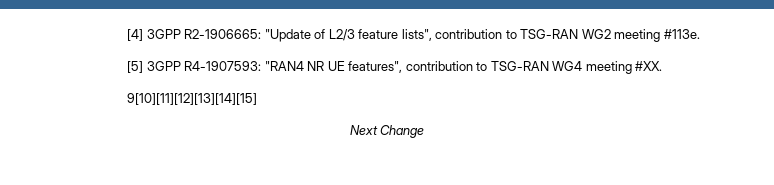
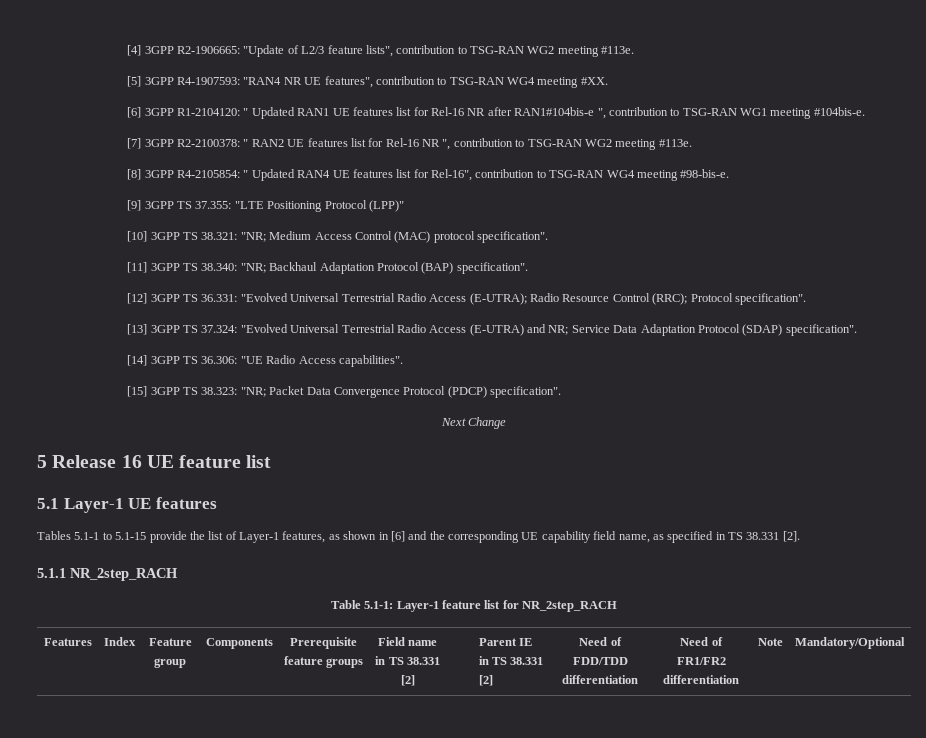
[127,93,258,105] [349,125,425,138] 9[10][11][12][13][14][15] // Next Change -> [127,107,865,119] [127,138,692,150] [127,169,730,181] [127,200,404,212] [127,231,549,243] [127,262,528,274] [127,293,806,305] [127,324,857,336] [127,355,403,367] [127,386,562,398] [440,417,507,429] [37,455,272,468] [37,497,217,513] [37,531,800,543] [37,568,178,581] [330,600,618,612] [43,638,92,646] [103,637,136,646] [148,638,192,646] [154,658,186,668] [205,638,273,649] [290,637,357,649] [283,656,364,668] [377,637,438,646] [375,656,440,665] [400,675,415,686] [478,638,532,646] [478,656,544,665] [478,675,493,686] [579,637,622,646] [572,657,628,665] [562,675,638,684] [680,637,723,646] [676,657,726,665] [663,675,739,684] [757,638,783,646] [795,637,905,649] [6] 3GPP R1-2104120: " Updated RAN1 UE features list for Rel-16 NR after RAN1#104bis-e ", contribution to TSG-RAN WG1 meeting #104bis-e. // [7] 3GPP R2-2100378: " RAN2 UE features list for Rel-16 NR ", contribution to TSG-RAN WG2 meeting #113e. // [8] 3GPP R4-2105854: " Updated RAN4 UE features list for Rel-16", contribution to TSG-RAN WG4 meeting #98-bis-e. // [9] 3GPP TS 37.355: "LTE Positioning Protocol (LPP)" // [10] 3GPP TS 38.321: "NR; Medium Access Control (MAC) protocol specification". // [11] 3GPP TS 38.340: "NR; Backhaul Adaptation Protocol (BAP) specification". // [12] 3GPP TS 36.331: "Evolved Universal Terrestrial Radio Access (E-UTRA); Radio Resource Control (RRC); Protocol specification". // [13] 3GPP TS 37.324: "Evolved Universal Terrestrial Radio Access (E-UTRA) and NR; Service Data Adaptation Protocol (SDAP) specification". // [14] 3GPP TS 36.306: "UE Radio Access capabilities". // [15] 3GPP TS 38.323: "NR; Packet Data Convergence Protocol (PDCP) specification". // Next Change // 5 Release 16 UE feature list // 5.1 Layer-1 UE features // Tables 5.1-1 to 5.1-15 provide the list of Layer-1 features, as shown in [6] and the corresponding UE capability field name, as specified in TS 38.331 [2]. // 5.1.1 NR_2step_RACH // Table 5.1-1: Layer-1 feature list for NR_2step_RACH // Features | Index | Feature group | Components | Prerequisite feature groups | Field name in TS 38.331 [2] | Parent IE in TS 38.331 [2] | Need of FDD/TDD differentiation | Need of FR1/FR2 differentiation | Note | Mandatory/Optional

